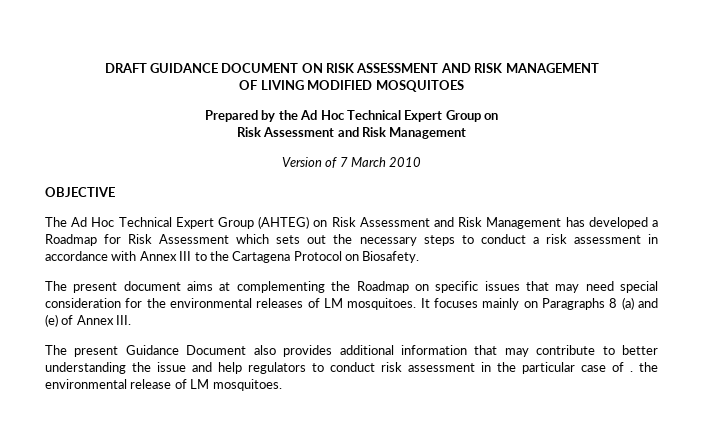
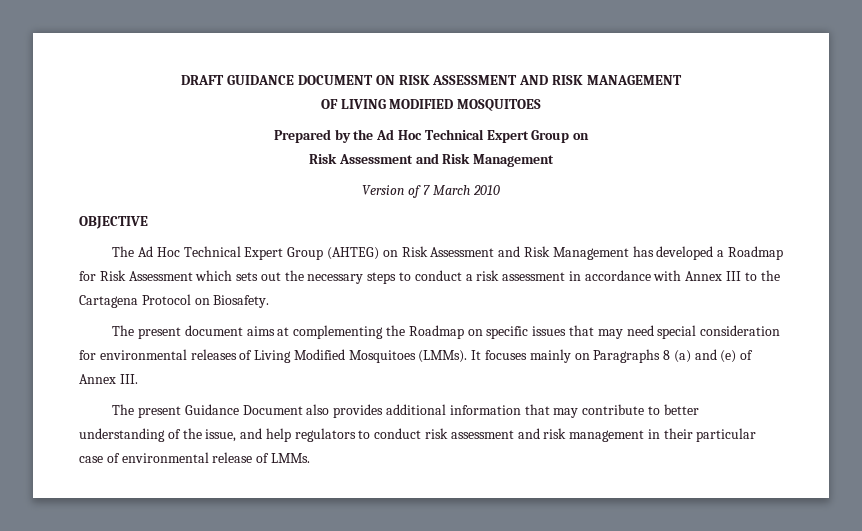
[146,298,166,308] the -> (96, 355) none
[324,298,417,310] LM mosquitoes. -> [254,349,468,363] Living Modified Mosquitoes (LMMs).
[132,362,186,372] the issue -> [167,428,237,442] of the issue,
[481,362,516,372] in the -> [517,428,693,442] and risk management in their
[630,362,658,372] . the -> (120, 458) none
[190,379,282,391] LM mosquitoes. -> [270,453,310,463] LMMs.

